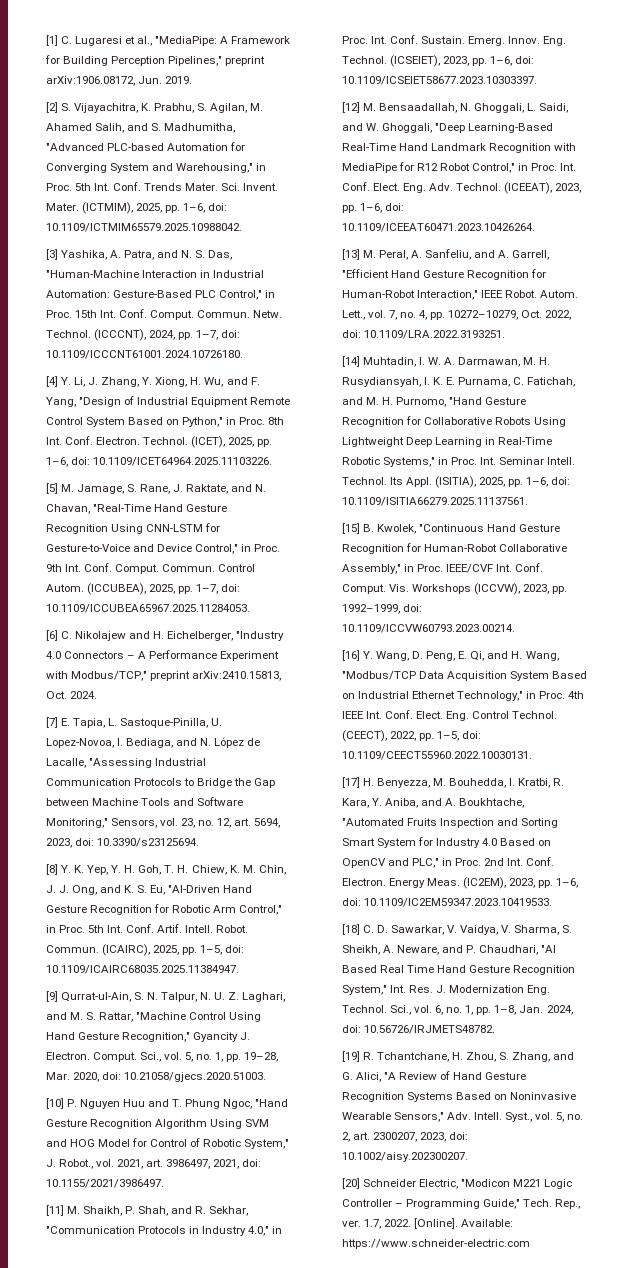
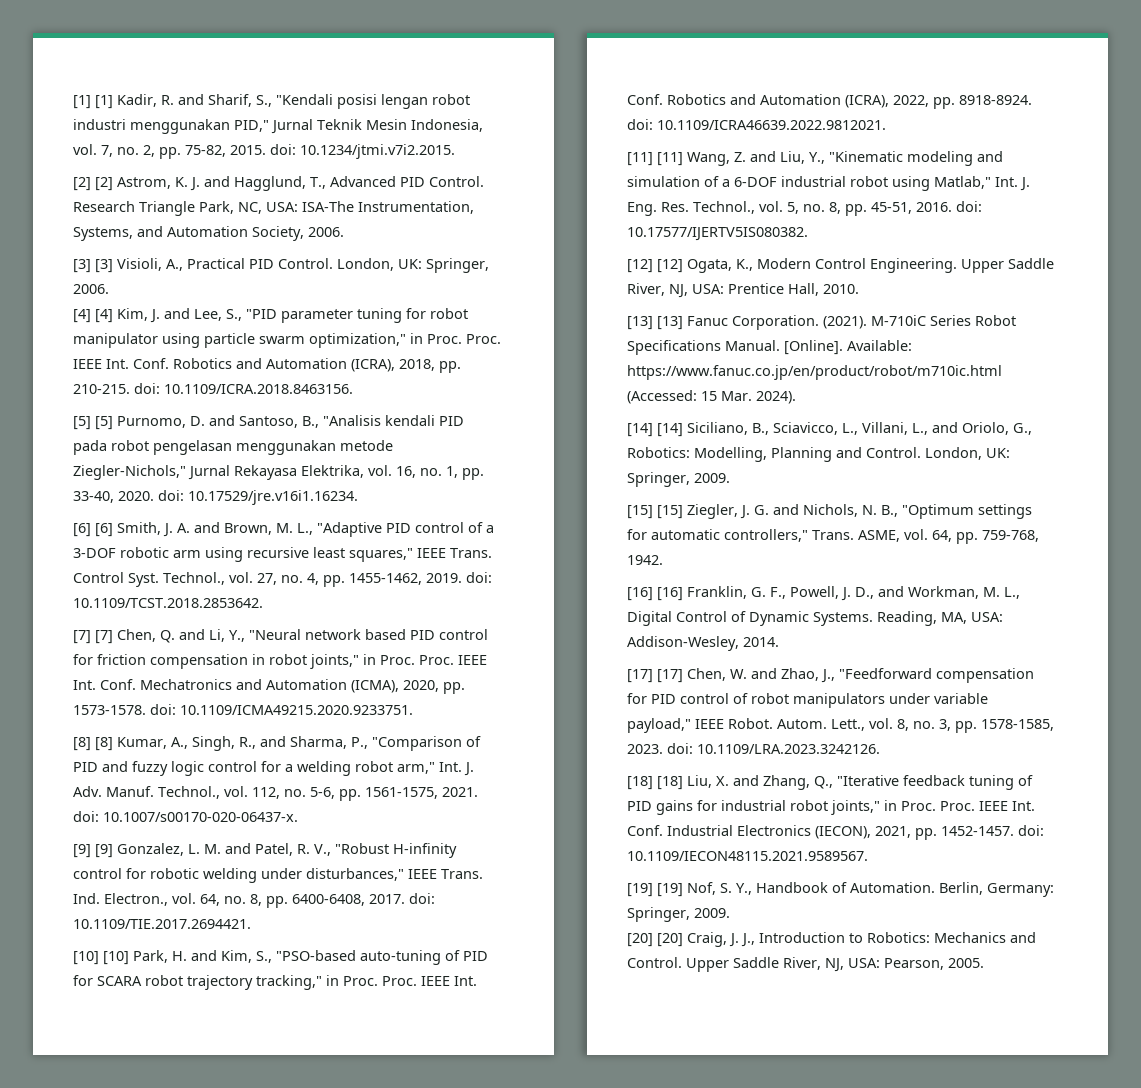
[45,35,291,46] [44,55,266,66] [45,76,192,86] [45,102,264,113] [45,123,236,133] [45,142,245,151] [45,163,267,173] [45,182,279,191] [45,202,228,214] [45,223,242,232] [45,249,233,260] [45,270,264,278] [45,290,276,300] [45,309,283,320] [45,329,241,341] [45,350,243,359] [45,376,260,387] [45,396,291,407] [45,417,285,427] [45,436,273,448] [45,457,272,467] [45,483,267,494] [45,504,227,514] [45,523,220,534] [45,544,281,554] [45,563,256,574] [45,583,241,595] [45,604,250,613] [45,630,285,641] [45,650,280,661] [45,671,281,681] [45,691,97,699] [45,717,223,728] [45,737,261,748] [45,758,206,768] [45,778,276,788] [45,797,244,806] [45,818,281,828] [45,838,199,848] [45,864,286,875] [45,885,253,895] [45,904,283,915] [45,924,249,933] [45,944,245,956] [45,965,239,974] [45,991,286,1002] [45,1012,262,1022] [45,1032,251,1042] [45,1052,279,1062] [45,1072,266,1082] [45,1098,289,1109] [45,1119,270,1129] [45,1138,290,1149] [45,1159,262,1169] [45,1179,164,1188] [45,1205,249,1216] [45,1226,283,1236] [341,35,567,46] [341,55,535,67] [341,76,537,85] [341,102,569,113] [341,123,554,133] [341,143,577,153] [341,162,577,173] [341,182,582,194] [341,203,404,213] [341,223,535,232] [341,249,550,260] [341,269,547,280] [341,290,478,300] [1] C. Lugaresi et al., "MediaPipe: A Framework for Building Perception Pipelines," preprint arXiv:1906.08172, Jun. 2019. // [2] S. Vijayachitra, K. Prabhu, S. Agilan, M. Ahamed Salih, and S. Madhumitha, "Advanced PLC-based Automation for Converging System and Warehousing," in Proc. 5th Int. Conf. Trends Mater. Sci. Invent. Mater. (ICTMIM), 2025, pp. 1–6, doi: 10.1109/ICTMIM65579.2025.10988042. // [3] Yashika, A. Patra, and N. S. Das, "Human-Machine Interaction in Industrial Automation: Gesture-Based PLC Control," in Proc. 15th Int. Conf. Comput. Commun. Netw. Technol. (ICCCNT), 2024, pp. 1–7, doi: 10.1109/ICCCNT61001.2024.10726180. // [4] Y. Li, J. Zhang, Y. Xiong, H. Wu, and F. Yang, "Design of Industrial Equipment Remote Control System Based on Python," in Proc. 8th Int. Conf. Electron. Technol. (ICET), 2025, pp. 1–6, doi: 10.1109/ICET64964.2025.11103226. // [5] M. Jamage, S. Rane, J. Raktate, and N. Chavan, "Real-Time Hand Gesture Recognition Using CNN-LSTM for Gesture-to-Voice and Device Control," in Proc. 9th Int. Conf. Comput. Commun. Control Autom. (ICCUBEA), 2025, pp. 1–7, doi: 10.1109/ICCUBEA65967.2025.11284053. // [6] C. Nikolajew and H. Eichelberger, "Industry 4.0 Connectors – A Performance Experiment with Modbus/TCP," preprint arXiv:2410.15813, Oct. 2024. // [7] E. Tapia, L. Sastoque-Pinilla, U. Lopez-Novoa, I. Bediaga, and N. López de Lacalle, "Assessing Industrial Communication Protocols to Bridge the Gap between Machine Tools and Software Monitoring," Sensors, vol. 23, no. 12, art. 5694, 2023, doi: 10.3390/s23125694. // [8] Y. K. Yep, Y. H. Goh, T. H. Chiew, K. M. Chin, J. J. Ong, and K. S. Eu, "AI-Driven Hand Gesture Recognition for Robotic Arm Control," in Proc. 5th Int. Conf. Artif. Intell. Robot. Commun. (ICAIRC), 2025, pp. 1–5, doi: 10.1109/ICAIRC68035.2025.11384947. // [9] Qurrat-ul-Ain, S. N. Talpur, N. U. Z. Laghari, and M. S. Rattar, "Machine Control Using Hand Gesture Recognition," Gyancity J. Electron. Comput. Sci., vol. 5, no. 1, pp. 19–28, Mar. 2020, doi: 10.21058/gjecs.2020.51003. // [10] P. Nguyen Huu and T. Phung Ngoc, "Hand Gesture Recognition Algorithm Using SVM and HOG Model for Control of Robotic System," J. Robot., vol. 2021, art. 3986497, 2021, doi: 10.1155/2021/3986497. // [11] M. Shaikh, P. Shah, and R. Sekhar, "Communication Protocols in Industry 4.0," in Proc. Int. Conf. Sustain. Emerg. Innov. Eng. Technol. (ICSEIET), 2023, pp. 1–6, doi: 10.1109/ICSEIET58677.2023.10303397. // [12] M. Bensaadallah, N. Ghoggali, L. Saidi, and W. Ghoggali, "Deep Learning-Based Real-Time Hand Landmark Recognition with MediaPipe for R12 Robot Control," in Proc. Int. Conf. Elect. Eng. Adv. Technol. (ICEEAT), 2023, pp. 1–6, doi: 10.1109/ICEEAT60471.2023.10426264. // [13] M. Peral, A. Sanfeliu, and A. Garrell, "Efficient Hand Gesture Recognition for Human-Robot Interaction," -> [72,94,470,109] [72,119,483,134] [72,144,455,159] [72,176,484,191] [72,201,474,216] [72,226,344,241] [72,258,489,273] [72,284,109,294] [72,308,468,323] [72,333,501,348] [72,358,461,373] [72,383,353,394] [72,415,464,430] [72,440,393,455] [72,465,484,480] [72,490,358,505] [72,522,494,537] [72,547,492,562] [72,572,492,587] [72,598,263,608] [72,629,488,644] [72,654,487,669] [72,679,465,694] [72,704,413,715] [72,736,481,751] [72,761,474,776] [72,786,478,801] [72,811,298,822] [72,843,457,858] [72,868,483,883] [72,893,435,908] [72,919,251,929] [72,950,488,965] [72,975,477,990] [626,94,1032,109] [626,119,886,130] [626,151,1003,166] [626,176,1030,191] [626,201,982,216] [626,227,808,241] [626,258,1054,273] [626,283,859,298] [626,315,1016,330] [626,340,912,355] [626,365,1002,380] [626,390,796,404] [626,422,1032,437] [626,447,1010,462] [626,472,730,487] [626,504,1032,519] [626,529,1039,544] [626,555,663,565] [626,586,1020,601] [626,611,1003,626] [626,636,779,651] [626,668,1034,683] [626,693,988,708] [626,718,691,733] [1] [1] Kadir, R. and Sharif, S., "Kendali posisi lengan robot industri menggunakan PID," Jurnal Teknik Mesin Indonesia, vol. 7, no. 2, pp. 75-82, 2015. doi: 10.1234/jtmi.v7i2.2015. // [2] [2] Astrom, K. J. and Hagglund, T., Advanced PID Control. Research Triangle Park, NC, USA: ISA-The Instrumentation, Systems, and Automation Society, 2006. // [3] [3] Visioli, A., Practical PID Control. London, UK: Springer, 2006. // [4] [4] Kim, J. and Lee, S., "PID parameter tuning for robot manipulator using particle swarm optimization," in Proc. Proc. IEEE Int. Conf. Robotics and Automation (ICRA), 2018, pp. 210-215. doi: 10.1109/ICRA.2018.8463156. // [5] [5] Purnomo, D. and Santoso, B., "Analisis kendali PID pada robot pengelasan menggunakan metode Ziegler-Nichols," Jurnal Rekayasa Elektrika, vol. 16, no. 1, pp. 33-40, 2020. doi: 10.17529/jre.v16i1.16234. // [6] [6] Smith, J. A. and Brown, M. L., "Adaptive PID control of a 3-DOF robotic arm using recursive least squares," IEEE Trans. Control Syst. Technol., vol. 27, no. 4, pp. 1455-1462, 2019. doi: 10.1109/TCST.2018.2853642. // [7] [7] Chen, Q. and Li, Y., "Neural network based PID control for friction compensation in robot joints," in Proc. Proc. IEEE Int. Conf. Mechatronics and Automation (ICMA), 2020, pp. 1573-1578. doi: 10.1109/ICMA49215.2020.9233751. // [8] [8] Kumar, A., Singh, R., and Sharma, P., "Comparison of PID and fuzzy logic control for a welding robot arm," Int. J. Adv. Manuf. Technol., vol. 112, no. 5-6, pp. 1561-1575, 2021. doi: 10.1007/s00170-020-06437-x. // [9] [9] Gonzalez, L. M. and Patel, R. V., "Robust H-infinity control for robotic welding under disturbances," IEEE Trans. Ind. Electron., vol. 64, no. 8, pp. 6400-6408, 2017. doi: 10.1109/TIE.2017.2694421. // [10] [10] Park, H. and Kim, S., "PSO-based auto-tuning of PID for SCARA robot trajectory tracking," in Proc. Proc. IEEE Int. Conf. Robotics and Automation (ICRA), 2022, pp. 8918-8924. doi: 10.1109/ICRA46639.2022.9812021. // [11] [11] Wang, Z. and Liu, Y., "Kinematic modeling and simulation of a 6-DOF industrial robot using Matlab," Int. J. Eng. Res. Technol., vol. 5, no. 8, pp. 45-51, 2016. doi: 10.17577/IJERTV5IS080382. // [12] [12] Ogata, K., Modern Control Engineering. Upper Saddle River, NJ, USA: Prentice Hall, 2010. // [13] [13] Fanuc Corporation. (2021). M-710iC Series Robot Specifications Manual. [Online]. Available: https://www.fanuc.co.jp/en/product/robot/m710ic.html (Accessed: 15 Mar. 2024). // [14] [14] Siciliano, B., Sciavicco, L., Villani, L., and Oriolo, G., Robotics: Modelling, Planning and Control. London, UK: Springer, 2009. // [15] [15] Ziegler, J. G. and Nichols, N. B., "Optimum settings for automatic controllers," Trans. ASME, vol. 64, pp. 759-768, 1942. // [16] [16] Franklin, G. F., Powell, J. D., and Workman, M. L., Digital Control of Dynamic Systems. Reading, MA, USA: Addison-Wesley, 2014. // [17] [17] Chen, W. and Zhao, J., "Feedforward compensation for PID control of robot manipulators under variable payload,"
[388,310,572,320] [341,330,505,339] [341,356,551,367] [341,377,576,387] [341,397,527,407] [341,416,567,427] [341,437,553,447] [341,457,576,467] [341,476,571,488] [341,497,528,506] [341,523,561,534] [341,543,567,554] [341,563,544,574] [341,583,568,595] [341,604,422,614] [341,624,515,633] [341,650,559,661] [341,671,588,681] [341,691,585,701] [341,710,558,721] [341,730,482,742] [341,751,532,760] [341,777,565,788] [341,798,525,808] [341,818,559,828] [341,837,552,848] [341,857,555,868] [341,877,579,889] [341,898,552,907] [341,924,573,935] [341,945,557,955] [341,965,576,975] [341,985,551,995] [341,1005,573,1015] [341,1025,495,1034] [341,1051,575,1062] [341,1071,527,1082] [341,1092,577,1102] [341,1112,584,1122] [341,1132,469,1142] [341,1152,468,1162] [341,1178,573,1189] [341,1199,581,1209] [341,1218,514,1229] [341,1239,530,1249] 7, no. 4, pp. 10272–10279, Oct. 2022, doi: 10.1109/LRA.2022.3193251. // [14] Muhtadin, I. W. A. Darmawan, M. H. Rusydiansyah, I. K. E. Purnama, C. Fatichah, and M. H. Purnomo, "Hand Gesture Recognition for Collaborative Robots Using Lightweight Deep Learning in Real-Time Robotic Systems," in Proc. Int. Seminar Intell. Technol. Its Appl. (ISITIA), 2025, pp. 1–6, doi: 10.1109/ISITIA66279.2025.11137561. // [15] B. Kwolek, "Continuous Hand Gesture Recognition for Human-Robot Collaborative Assembly," in Proc. IEEE/CVF Int. Conf. Comput. Vis. Workshops (ICCVW), 2023, pp. 1992–1999, doi: 10.1109/ICCVW60793.2023.00214. // [16] Y. Wang, D. Peng, E. Qi, and H. Wang, "Modbus/TCP Data Acquisition System Based on Industrial Ethernet Technology," in Proc. 4th IEEE Int. Conf. Elect. Eng. Control Technol. (CEECT), 2022, pp. 1–5, doi: 10.1109/CEECT55960.2022.10030131. // [17] H. Benyezza, M. Bouhedda, I. Kratbi, R. Kara, Y. Aniba, and A. Boukhtache, "Automated Fruits Inspection and Sorting Smart System for Industry 4.0 Based on OpenCV and PLC," in Proc. 2nd Int. Conf. Electron. Energy Meas. (IC2EM), 2023, pp. 1–6, doi: 10.1109/IC2EM59347.2023.10419533. // [18] C. D. Sawarkar, V. Vaidya, V. Sharma, S. Sheikh, A. Neware, and P. Chaudhari, "AI Based Real Time Hand Gesture Recognition System," Int. Res. J. Modernization Eng. Technol. Sci., vol. 6, no. 1, pp. 1–8, Jan. 2024, doi: 10.56726/IRJMETS48782. // [19] R. Tchantchane, H. Zhou, S. Zhang, and G. Alici, "A Review of Hand Gesture Recognition Systems Based on Noninvasive Wearable Sensors," Adv. Intell. Syst., vol. 5, no. 2, art. 2300207, 2023, doi: 10.1002/aisy.202300207. // [20] Schneider Electric, "Modicon M221 Logic Controller – Programming Guide," Tech. Rep., ver. 1.7, 2022. [Online]. Available: https://www.schneider-electric.com -> [896,719,1054,733] [626,743,880,754] [626,775,1033,790] [626,800,1035,815] [626,825,1044,840] [626,851,868,861] [626,882,1054,897] [626,907,730,922] [626,932,1036,947] [626,957,984,972] 8, no. 3, pp. 1578-1585, 2023. doi: 10.1109/LRA.2023.3242126. // [18] [18] Liu, X. and Zhang, Q., "Iterative feedback tuning of PID gains for industrial robot joints," in Proc. Proc. IEEE Int. Conf. Industrial Electronics (IECON), 2021, pp. 1452-1457. doi: 10.1109/IECON48115.2021.9589567. // [19] [19] Nof, S. Y., Handbook of Automation. Berlin, Germany: Springer, 2009. // [20] [20] Craig, J. J., Introduction to Robotics: Mechanics and Control. Upper Saddle River, NJ, USA: Pearson, 2005.

